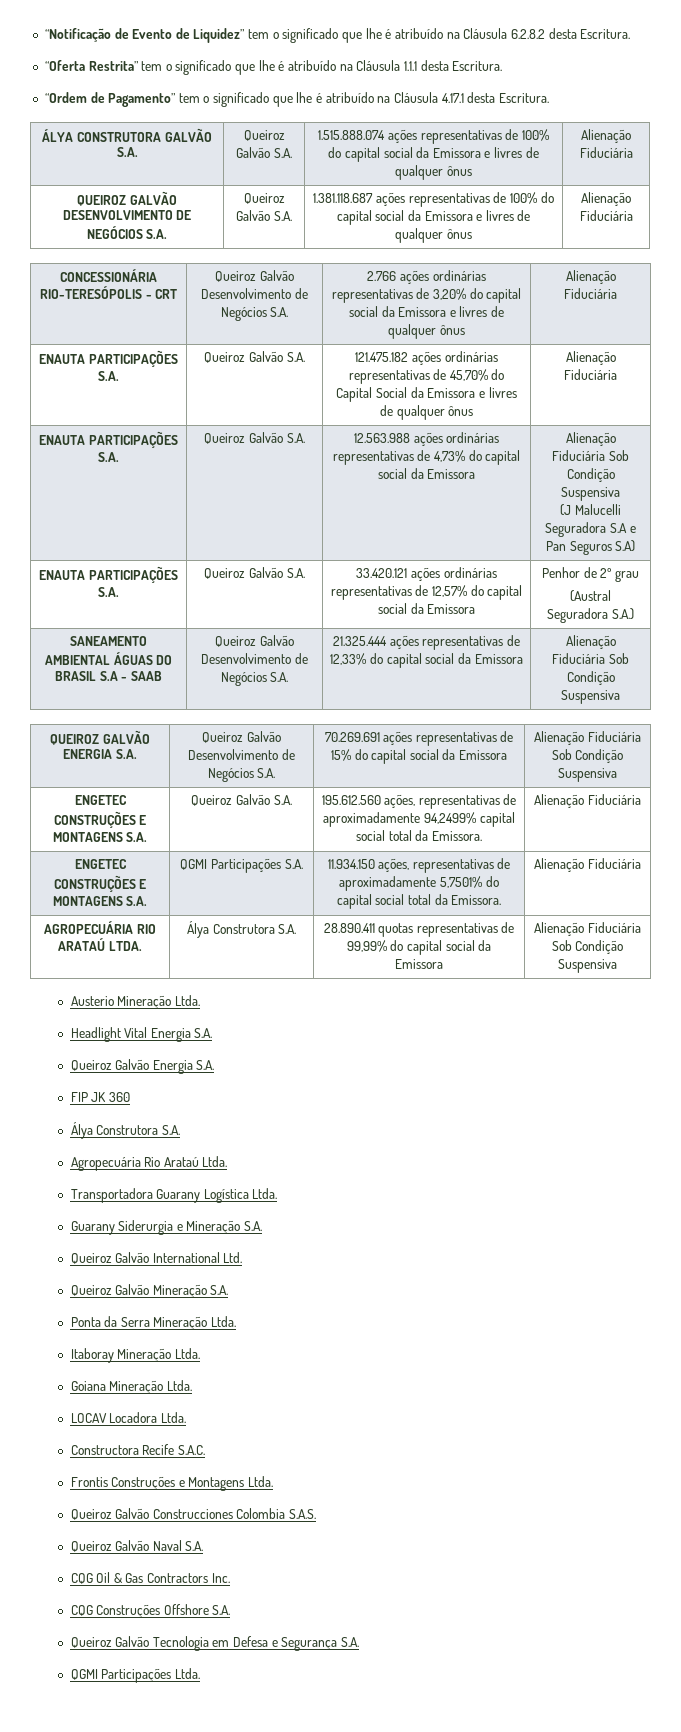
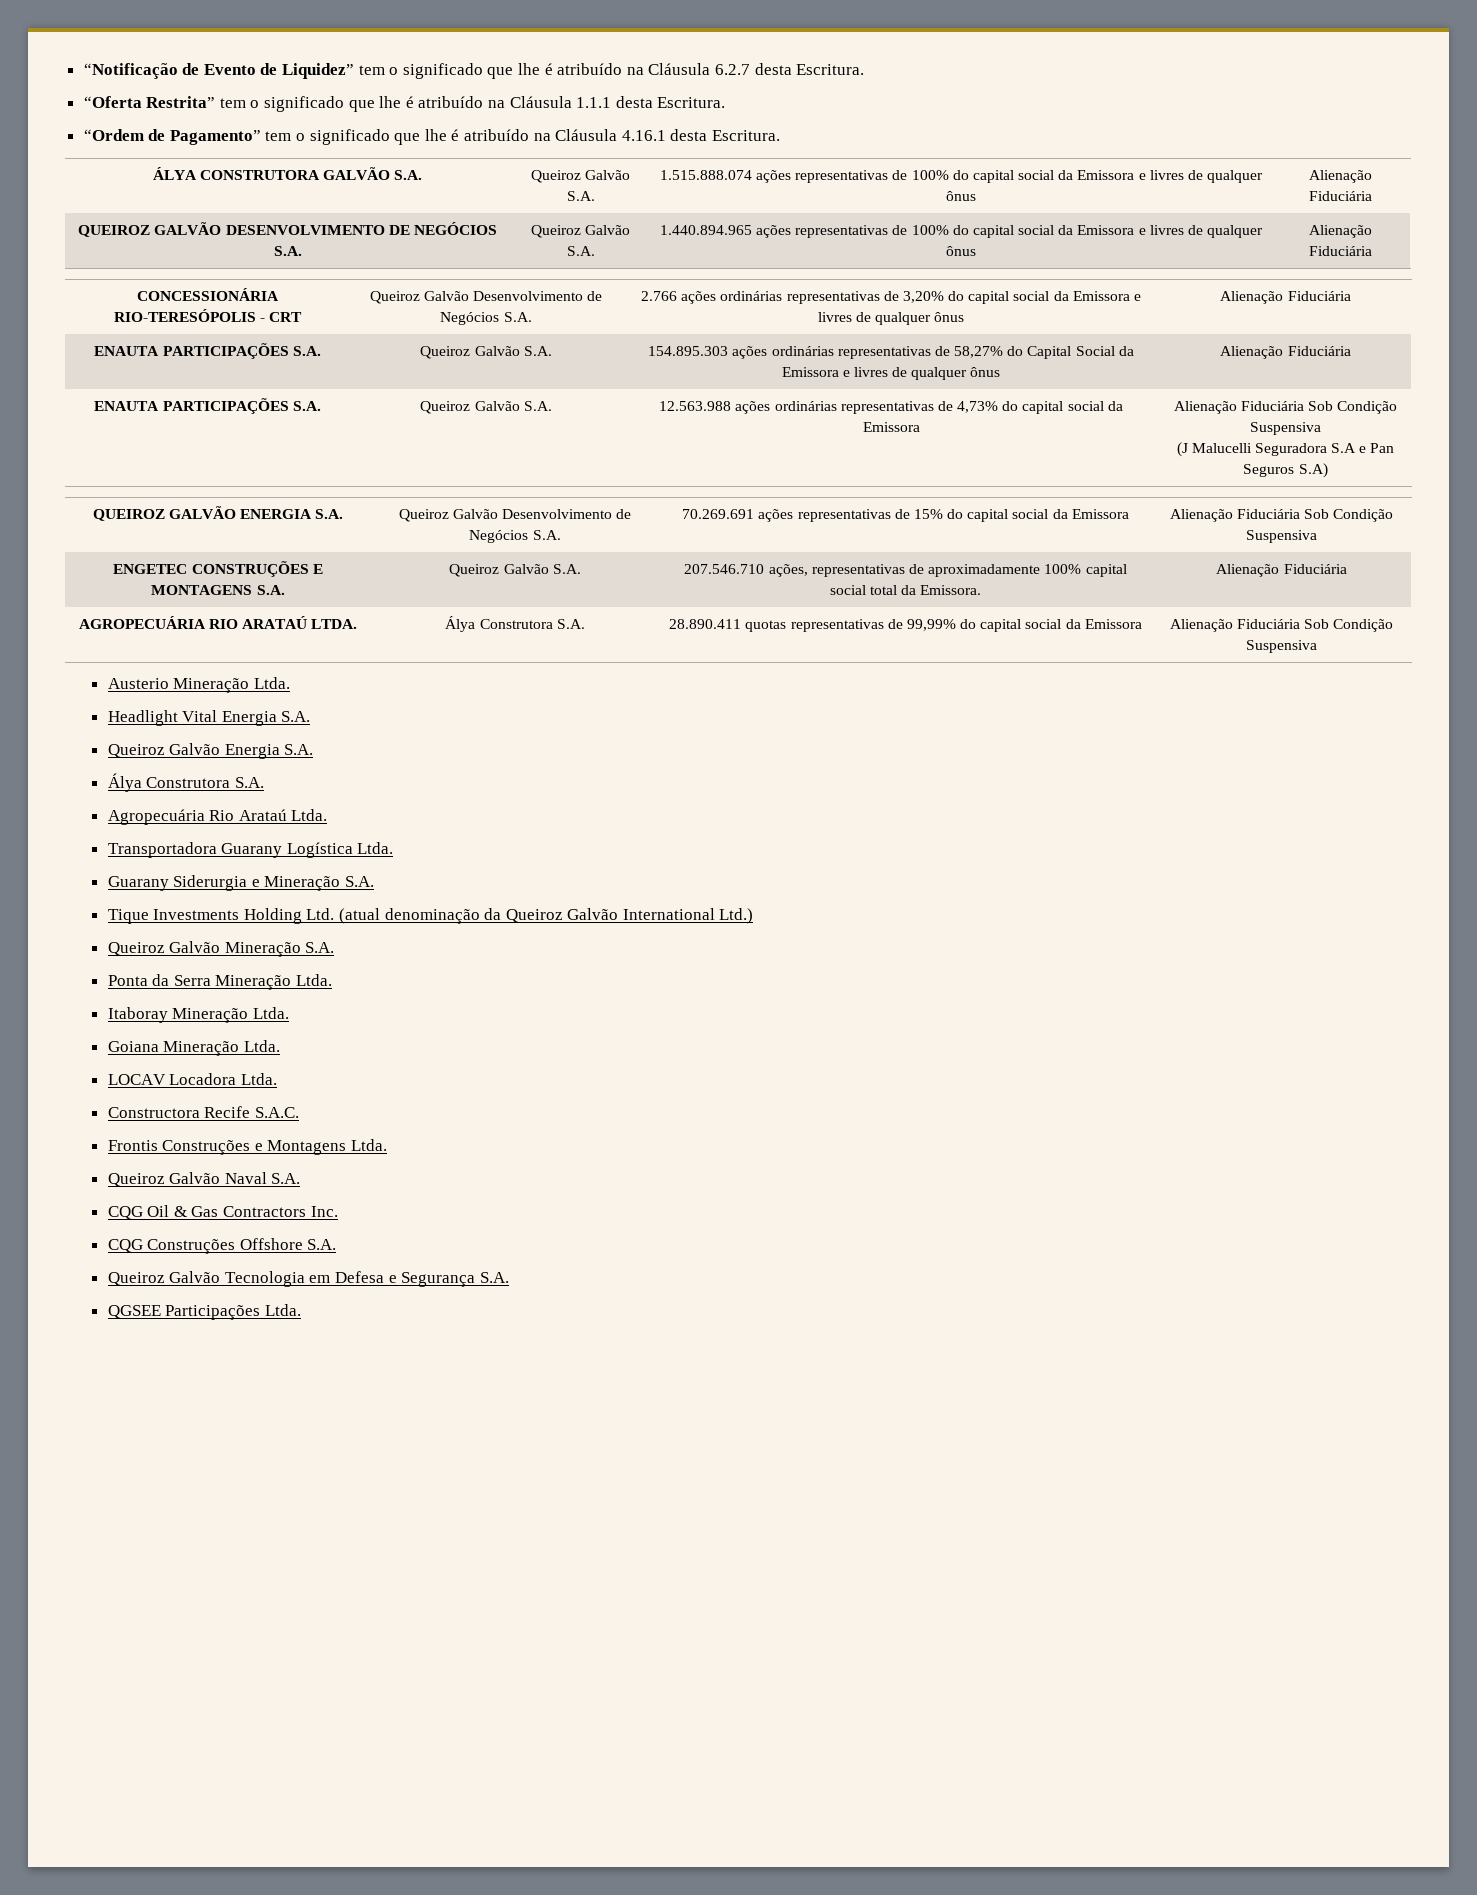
[510,29,545,39] 6.2.8.2 -> [714,64,750,75] 6.2.7
[441,93,464,103] 4.17.1 -> [621,130,666,141] 4.16.1
[313,193,374,203] 1.381.118.687 -> [659,225,752,235] 1.440.894.965
[355,351,498,365] [348,369,488,384] 121.475.182 ações ordinárias representativas de 45,70% -> [648,346,1004,359] 154.895.303 ações ordinárias representativas de 58,27%
[39,566,178,583] [98,587,119,597] [204,567,305,579] [356,567,497,581] [330,585,523,600] [377,603,476,614] [542,567,639,582] [570,590,611,602] [547,608,634,623] [70,636,147,646] [44,652,173,665] [55,671,162,681] [215,635,294,647] [201,653,308,664] [220,672,289,686] [333,635,520,650] [330,653,523,668] [565,635,616,649] [552,653,629,664] [566,671,615,685] [561,690,620,704] // ENAUTA PARTICIPAÇÕES S.A. | Queiroz Galvão S.A. | 33.420.121 ações ordinárias representativas de 12,57% do capital social da Emissora | Penhor de 2º grau // (Austral Seguradora S.A.) // SANEAMENTO AMBIENTAL ÁGUAS DO BRASIL S.A - SAAB | Queiroz Galvão Desenvolvimento de Negócios S.A. | 21.325.444 ações representativas de 12,33% do capital social da Emissora | Alienação Fiduciária Sob Condição Suspensiva -> (1328, 470) none
[321,794,517,809] [323,812,515,827] [356,830,482,841] [534,794,641,808] [74,859,127,869] [53,875,147,892] [52,896,148,906] [180,858,303,873] [327,858,511,873] [339,876,499,891] 195.612.560 ações, representativas de aproximadamente 94,2499% capital social total da Emissora. | Alienação Fiduciária // ENGETEC CONSTRUÇÕES E MONTAGENS S.A. | QGMI Participações S.A. | 11.934.150 ações, representativas de aproximadamente 5,7501% do -> [684,564,1082,577] 207.546.710 ações, representativas de aproximadamente 100%
[70,1092,130,1102] // FIP JK 360 -> (314, 749) none
(263, 1226) none -> [107,908,502,924] Tique Investments Holding Ltd. (atual denominação da
[223,1252,243,1263] Ltd. -> [719,908,754,924] Ltd.)
[70,1508,317,1520] // Queiroz Galvão Construcciones Colombia S.A.S. -> (387, 1145) none
[70,1669,98,1680] QGMI -> [107,1305,161,1319] QGSEE

